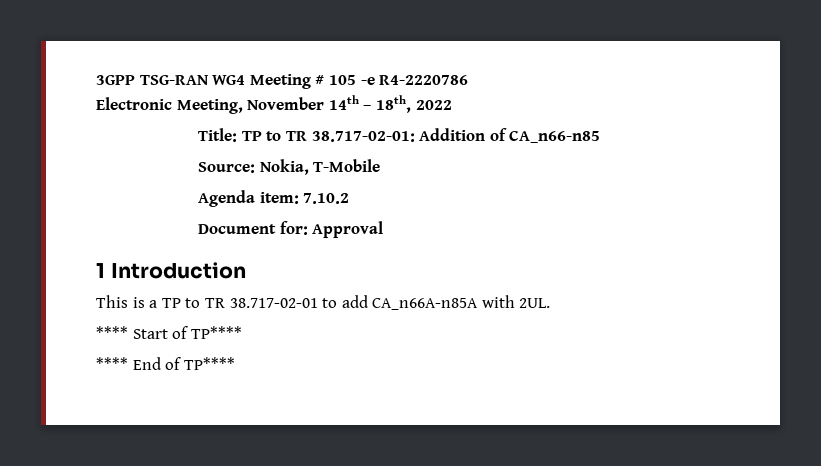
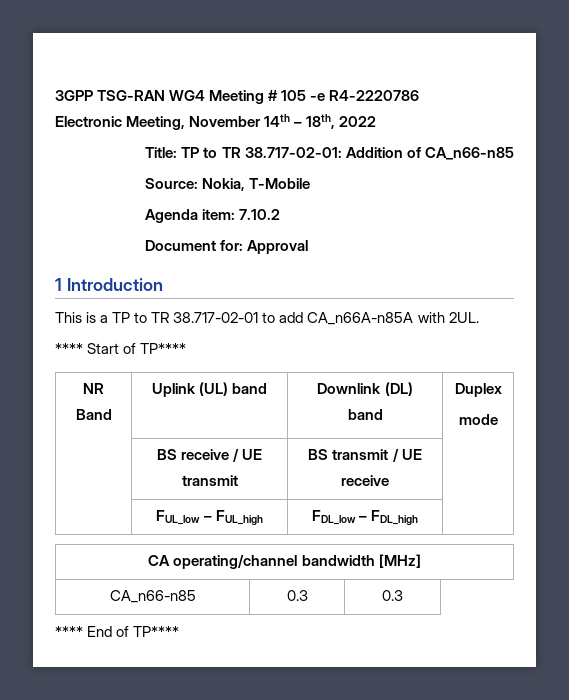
(242, 332) none -> [83,383,104,394] [75,409,112,420] [151,382,268,397] [317,382,413,396] [347,409,383,420] [454,383,502,397] [458,414,498,425] [156,448,263,462] [181,475,238,486] [308,448,422,462] [341,475,389,486] [156,510,263,525] [311,510,419,525] [148,554,421,569] [109,590,196,603] [286,590,308,601] [382,590,403,601] // NR Band | Uplink (UL) band | Downlink (DL) band | Duplex // mode // | BS receive / UE transmit | BS transmit / UE receive | // | FUL_low – FUL_high | FDL_low – FDL_high | // CA operating/channel bandwidth [MHz] // CA_n66-n85 | 0.3 | 0.3

